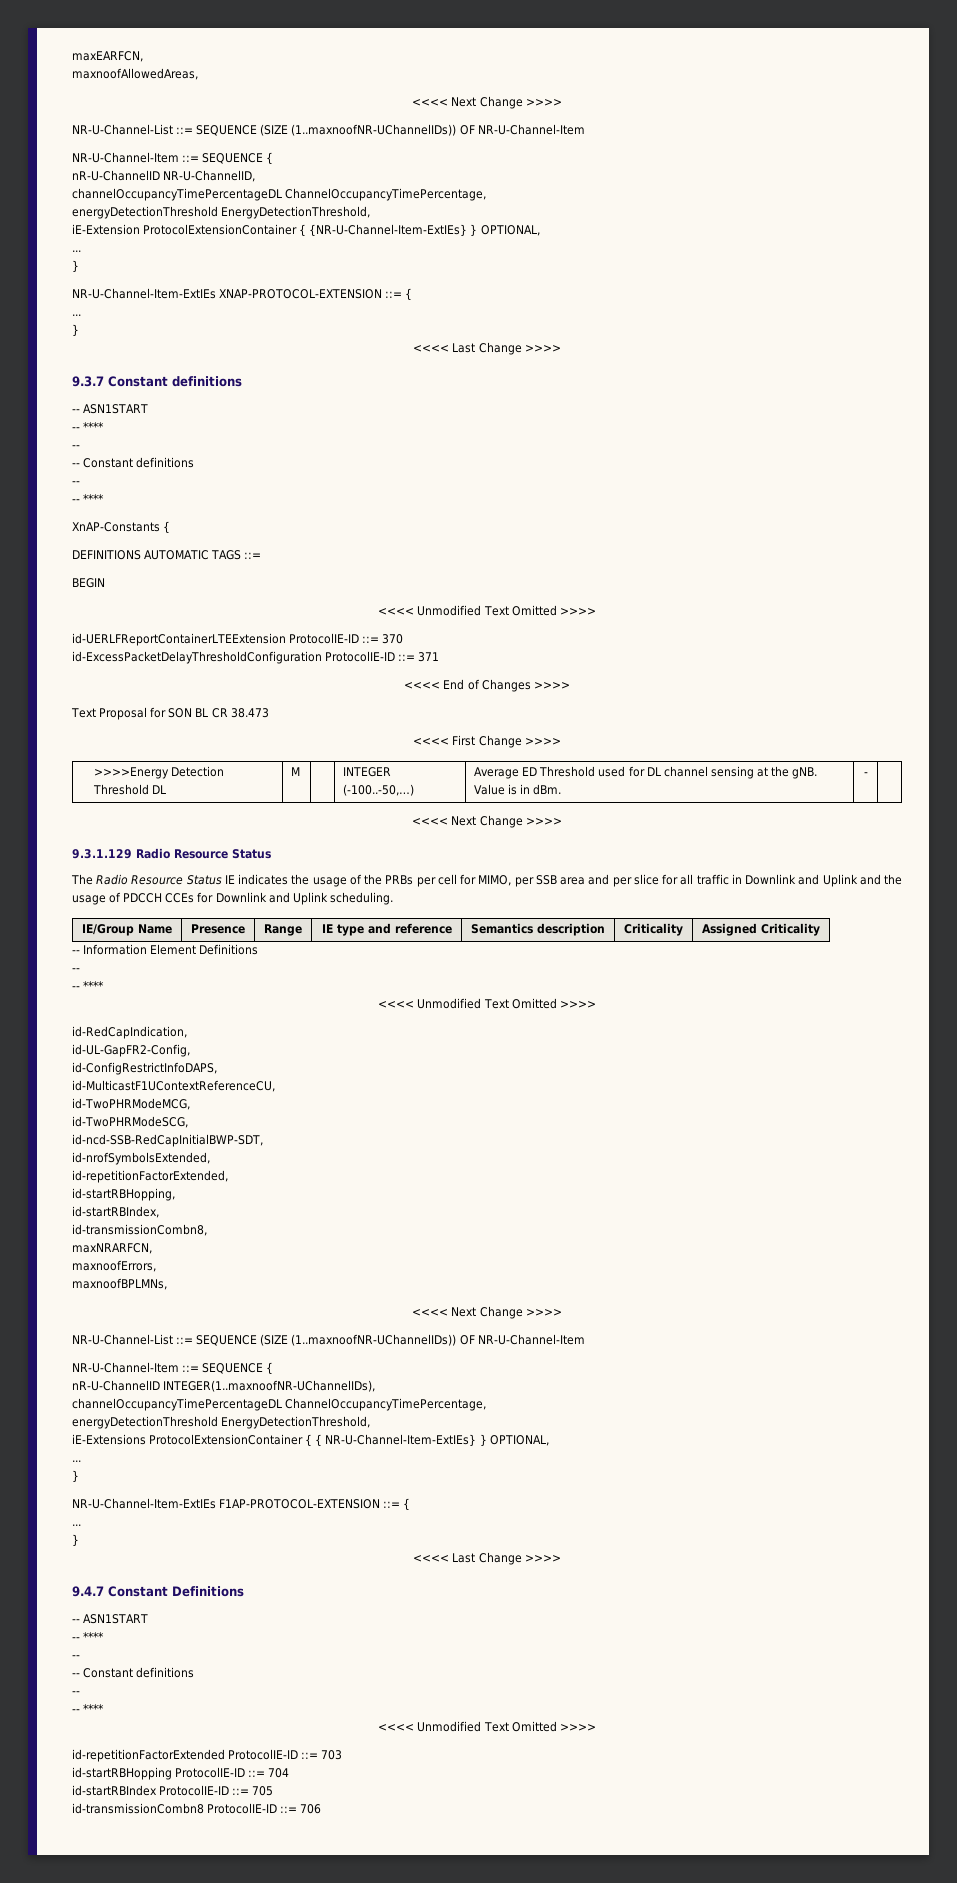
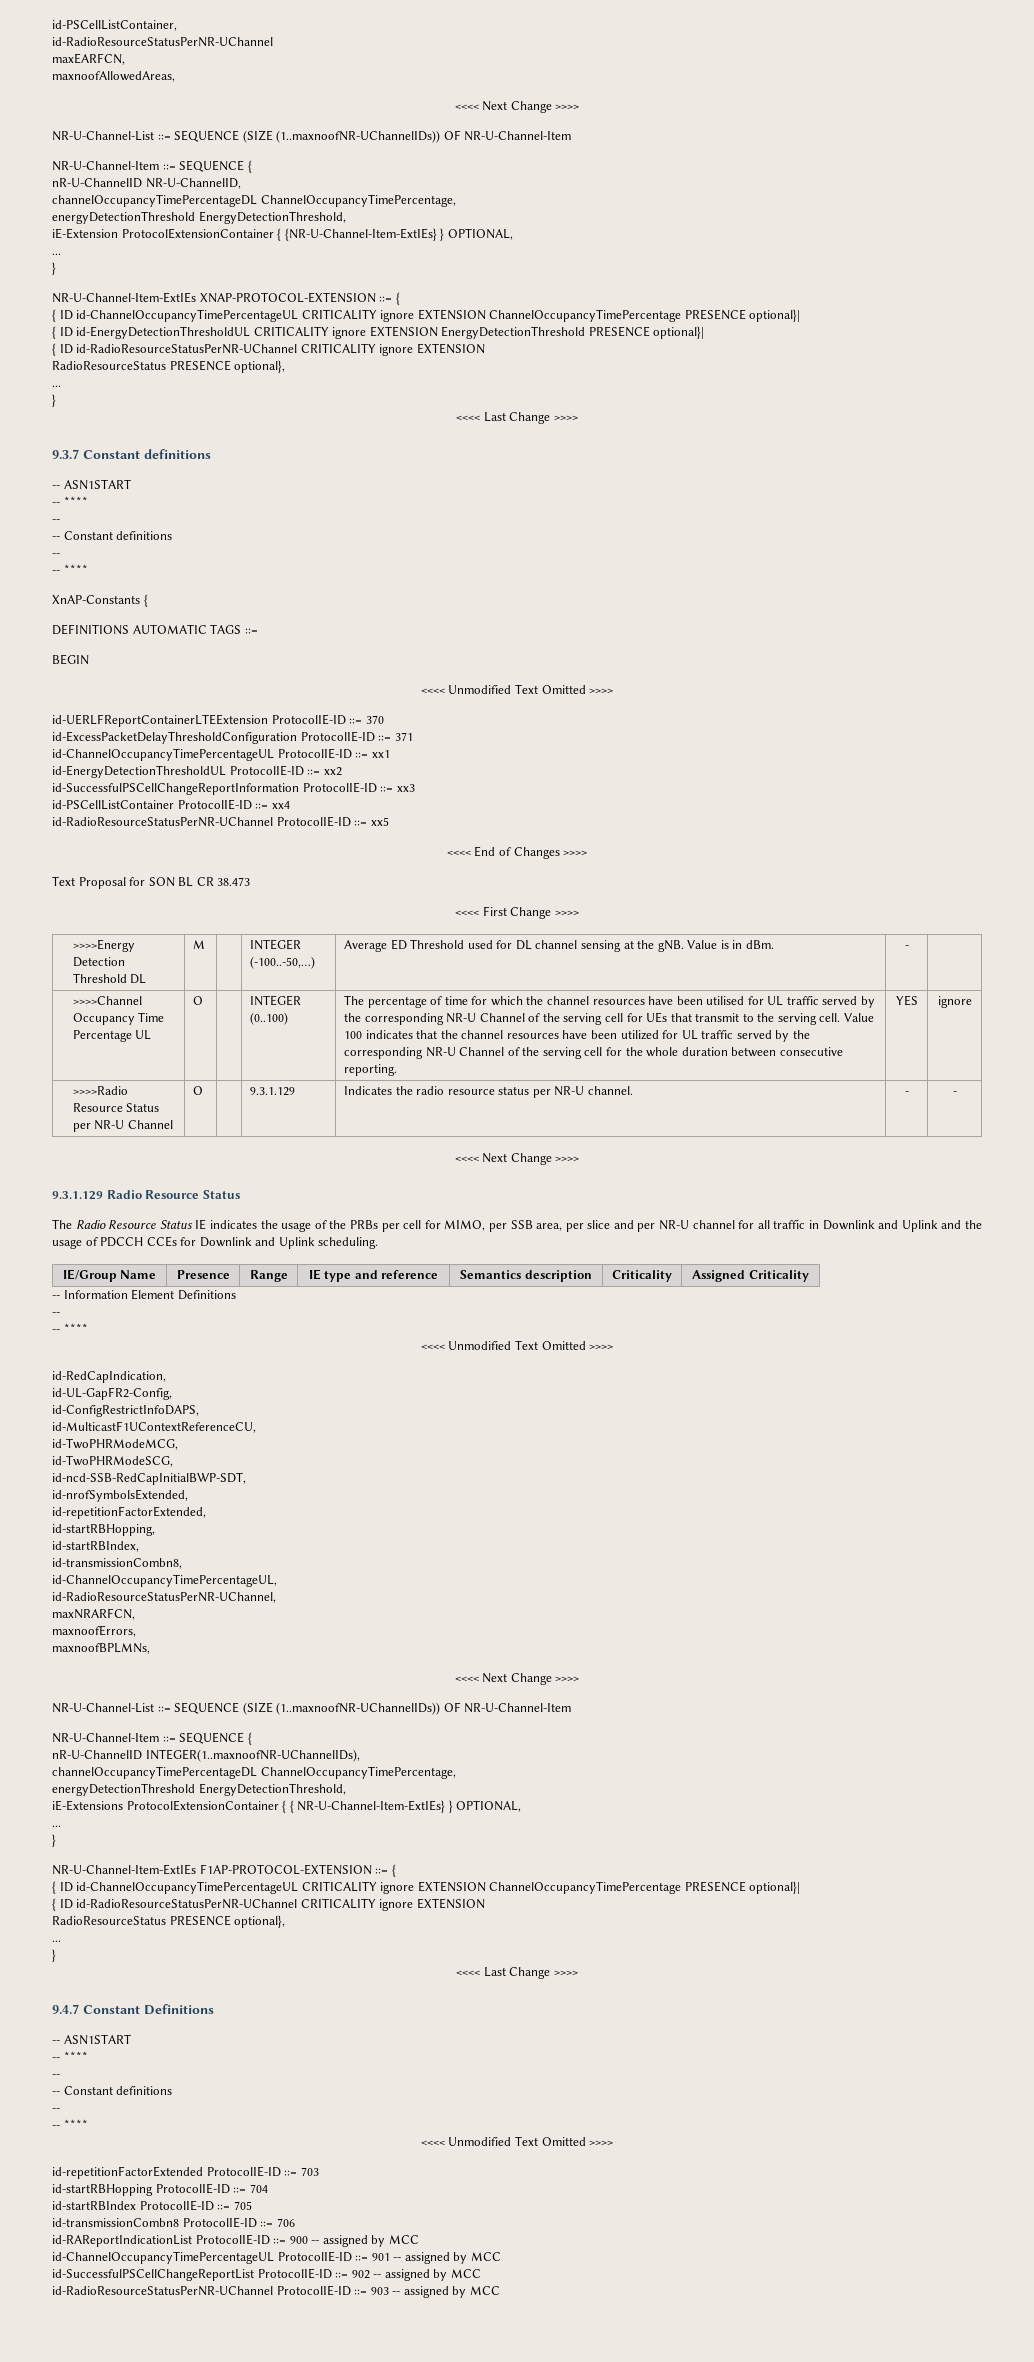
(72, 56) none -> [52,20,177,31] [52,37,273,47] id-PSCellListContainer, // id-RadioResourceStatusPerNR-UChannel //
(413, 294) none -> [52,309,801,322] [52,326,705,339] [52,343,485,356] [52,360,286,373] // { ID id-ChannelOccupancyTimePercentageUL CRITICALITY ignore EXTENSION ChannelOccupancyTimePercentage PRESENCE optional}| // { ID id-EnergyDetectionThresholdUL CRITICALITY ignore EXTENSION EnergyDetectionThreshold PRESENCE optional}| // { ID id-RadioResourceStatusPerNR-UChannel CRITICALITY ignore EXTENSION // RadioResourceStatus PRESENCE optional},
(440, 657) none -> [52,748,390,761] [52,765,342,778] [52,782,415,795] [52,799,290,810] [52,816,389,827] // id-ChannelOccupancyTimePercentageUL ProtocolIE-ID ::= xx1 // id-EnergyDetectionThresholdUL ProtocolIE-ID ::= xx2 // id-SuccessfulPSCellChangeReportInformation ProtocolIE-ID ::= xx3 // id-PSCellListContainer ProtocolIE-ID ::= xx4 // id-RadioResourceStatusPerNR-UChannel ProtocolIE-ID ::= xx5
(868, 774) none -> [72,996,142,1005] [72,1012,165,1025] [72,1030,152,1042] [193,996,204,1005] [250,995,302,1006] [250,1012,289,1025] [344,995,875,1008] [344,1012,874,1025] [344,1030,810,1042] [344,1047,843,1059] [344,1064,398,1076] [895,995,918,1006] [937,996,972,1008] [72,1086,128,1095] [72,1103,160,1112] [72,1120,173,1132] [193,1086,204,1095] [250,1087,296,1096] [344,1086,634,1098] [904,1091,909,1095] [952,1091,957,1095] // >>>>Channel Occupancy Time Percentage UL | O | | INTEGER (0..100) | The percentage of time for which the channel resources have been utilised for UL traffic served by the corresponding NR-U Channel of the serving cell for UEs that transmit to the serving cell. Value 100 indicates that the channel resources have been utilized for UL traffic served by the corresponding NR-U Channel of the serving cell for the whole duration between consecutive reporting. | YES | ignore // >>>>Radio Resource Status per NR-U Channel | O | | 9.3.1.129 | Indicates the radio resource status per NR-U channel. | - | -
[560,874,659,887] area and per slice -> [536,1220,735,1232] area, per slice and per NR-U channel
(207, 1230) none -> [52,1574,277,1587] [52,1592,276,1603] // id-ChannelOccupancyTimePercentageUL, // id-RadioResourceStatusPerNR-UChannel,
(411, 1504) none -> [52,1881,801,1894] [52,1898,485,1911] [52,1915,286,1928] // { ID id-ChannelOccupancyTimePercentageUL CRITICALITY ignore EXTENSION ChannelOccupancyTimePercentage PRESENCE optional}| // { ID id-RadioResourceStatusPerNR-UChannel CRITICALITY ignore EXTENSION // RadioResourceStatus PRESENCE optional},
(322, 1809) none -> [52,2234,419,2247] [52,2251,501,2264] [52,2268,481,2281] [52,2285,500,2298] // id-RAReportIndicationList ProtocolIE-ID ::= 900 -- assigned by MCC // id-ChannelOccupancyTimePercentageUL ProtocolIE-ID ::= 901 -- assigned by MCC // id-SuccessfulPSCellChangeReportList ProtocolIE-ID ::= 902 -- assigned by MCC // id-RadioResourceStatusPerNR-UChannel ProtocolIE-ID ::= 903 -- assigned by MCC

